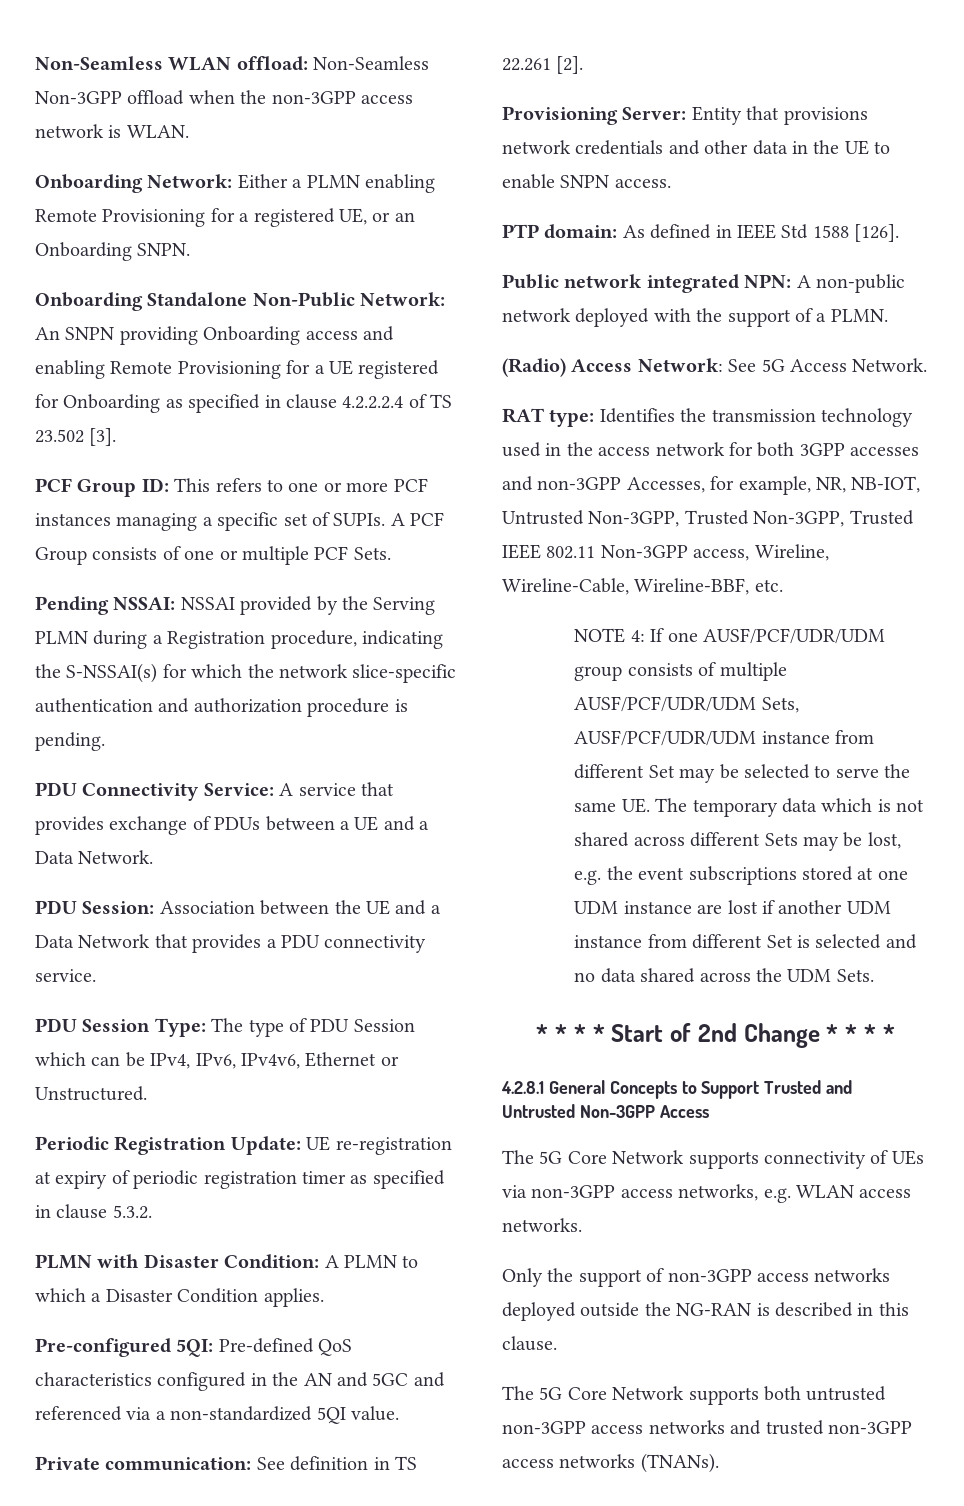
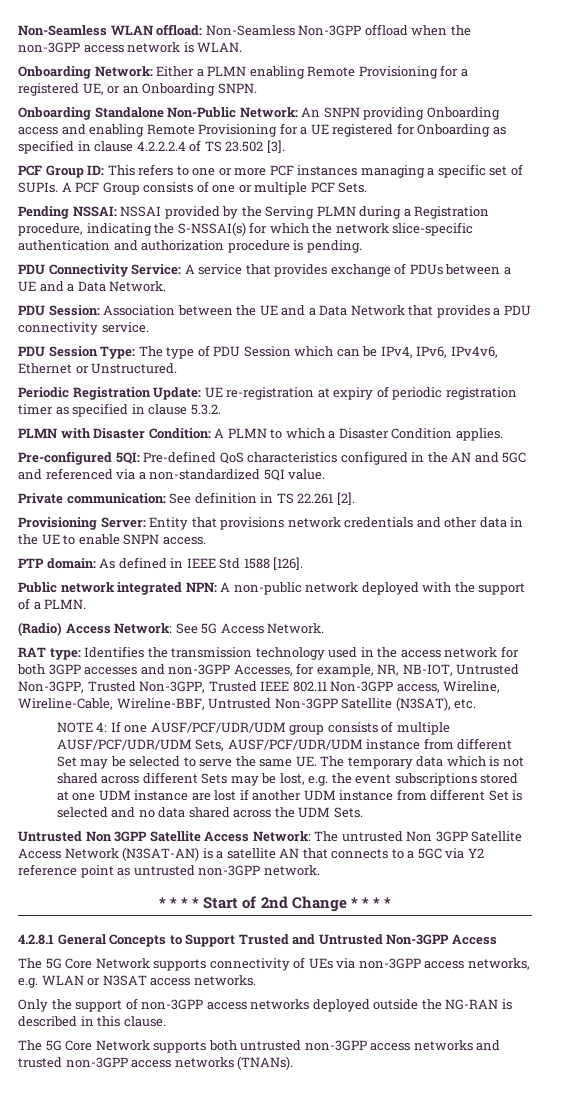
(750, 586) none -> [208,697,451,711] Untrusted Non-3GPP Satellite (N3SAT),
(874, 975) none -> [18,831,523,842] [18,847,484,861] [18,864,320,878] // Untrusted Non 3GPP Satellite Access Network: The untrusted Non 3GPP Satellite Access Network (N3SAT-AN) is a satellite AN that connects to a 5GC via Y2 reference point as untrusted non-3GPP network.
(854, 1191) none -> [87,975,147,986] or N3SAT

